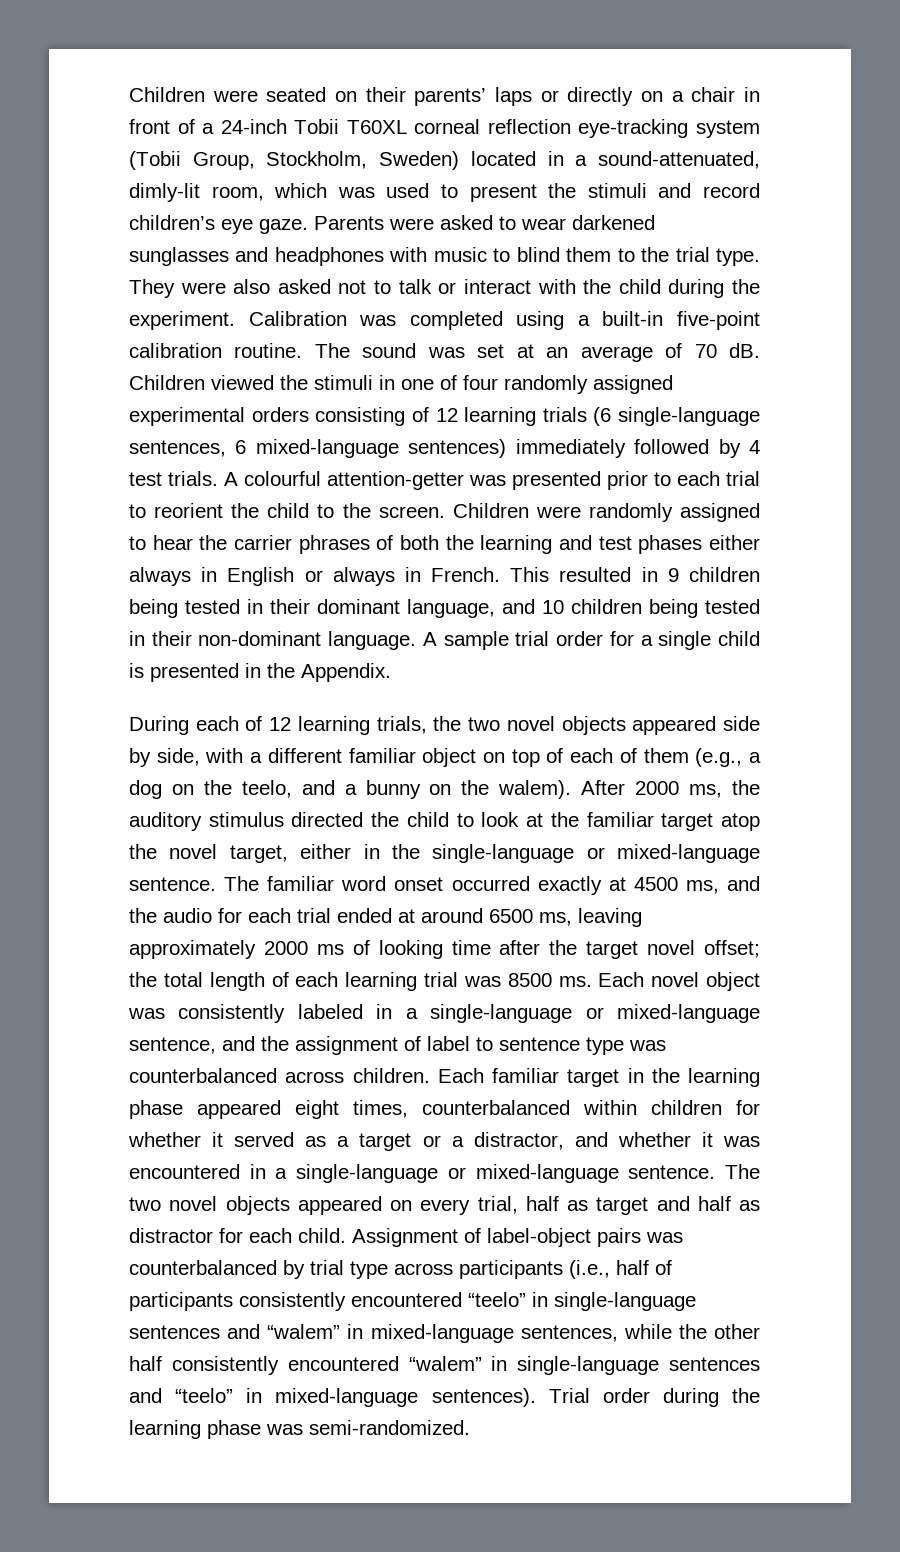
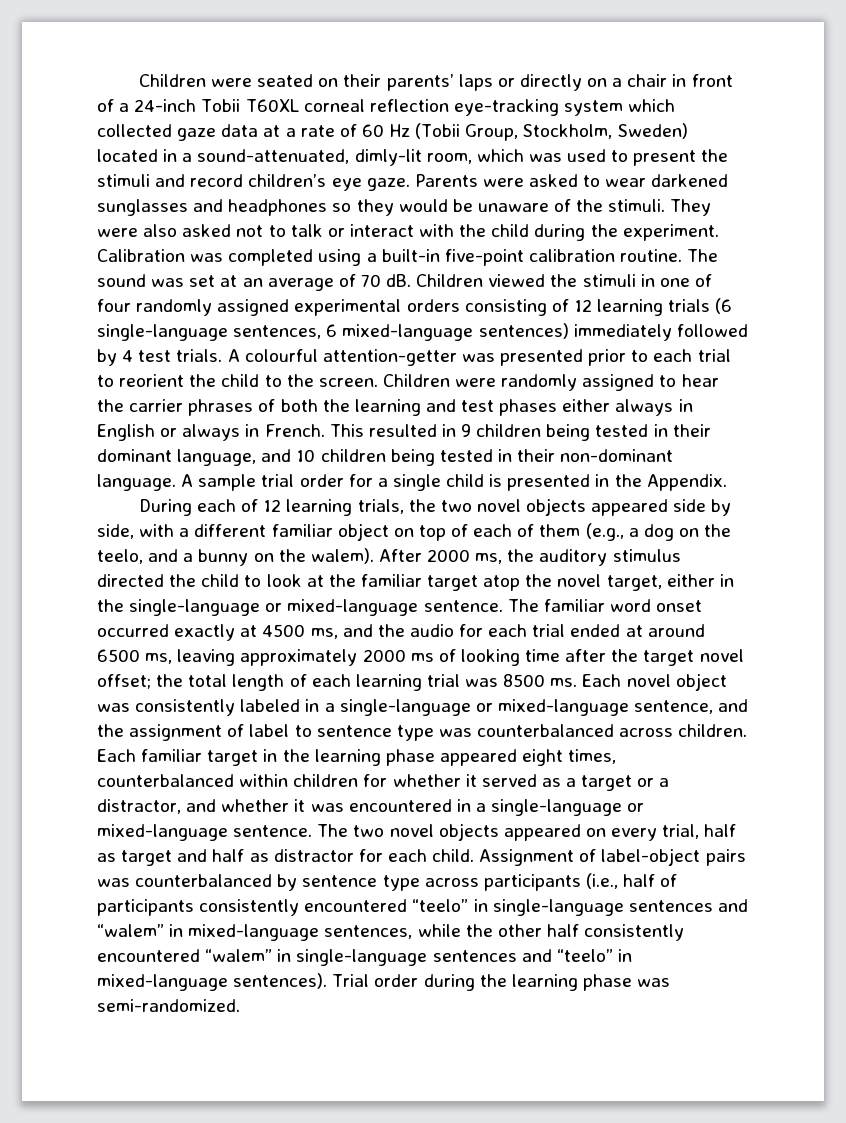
(760, 129) none -> [628,99,676,112] [97,124,411,141] which collected gaze data at a rate of 60 Hz
[389,247,760,266] with music to blind them to the trial type. -> [332,199,666,216] so they would be unaware of the stimuli.
[310,1260,344,1275] trial -> [302,875,378,887] sentence

